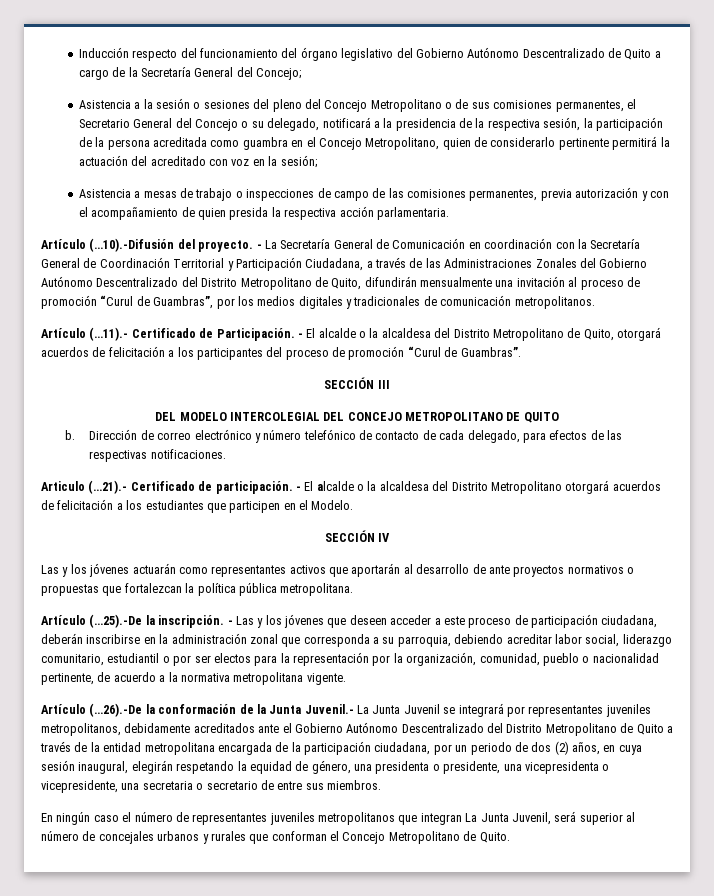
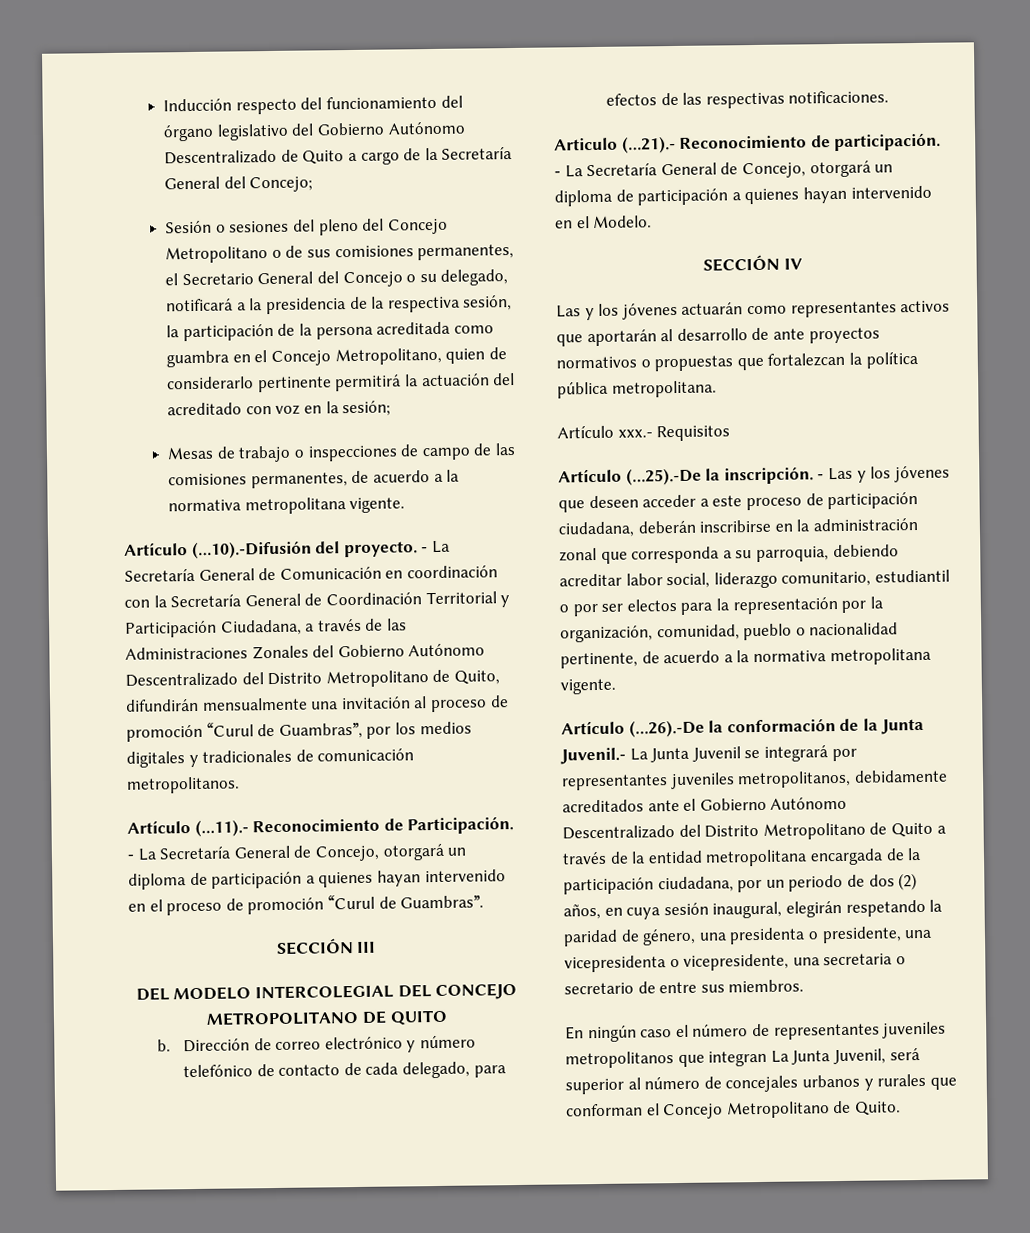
[78,98,191,109] Asistencia a la sesión -> [165,220,213,234] Sesión
[78,189,177,198] Asistencia a mesas -> [167,446,215,460] Mesas
[540,187,669,201] [78,206,449,220] previa autorización y con el acompañamiento de quien presida la respectiva acción parlamentaria. -> [351,469,460,484] [168,497,406,515] de acuerdo a la normativa metropolitana vigente.
[131,328,196,338] Certificado -> [252,818,381,833] Reconocimiento
[306,327,661,341] [41,346,283,360] El alcalde o la alcaldesa del Distrito Metropolitano de Quito, otorgará acuerdos de felicitación a los participantes del -> [137,843,467,862] [128,869,506,890] [128,899,163,912] La Secretaría General de Concejo, otorgará un diploma de participación a quienes hayan intervenido en el
[130,481,195,491] Certificado -> [679,135,808,149] Reconocimiento
[304,480,661,494] [41,499,281,513] El alcalde o la alcaldesa del Distrito Metropolitano otorgará acuerdos de felicitación a los estudiantes que participen -> [564,160,894,179] [554,185,932,207] La Secretaría General de Concejo, otorgará un diploma de participación a quienes hayan intervenido
(354, 589) none -> [557,424,731,442] // Artículo xxx.- Requisitos
[249,761,292,774] equidad -> [563,929,618,947] paridad

